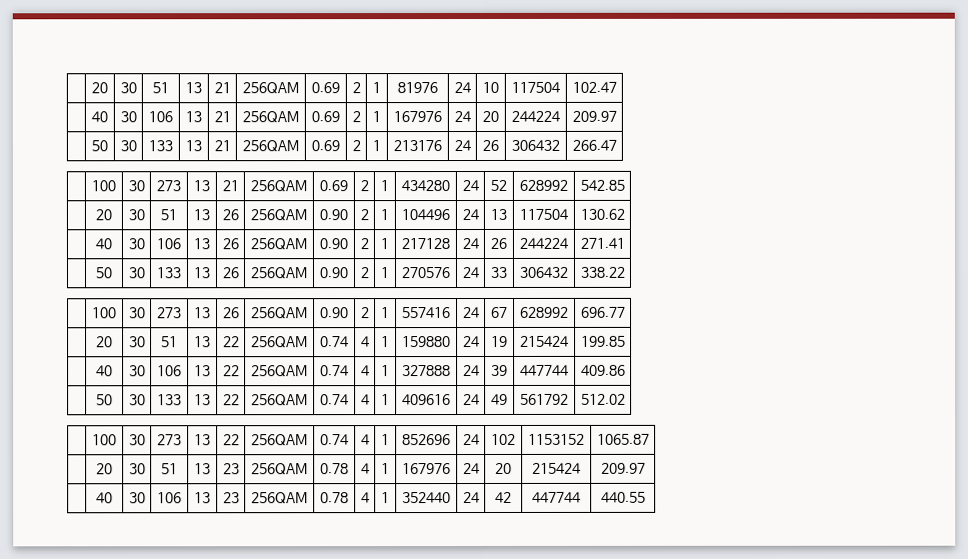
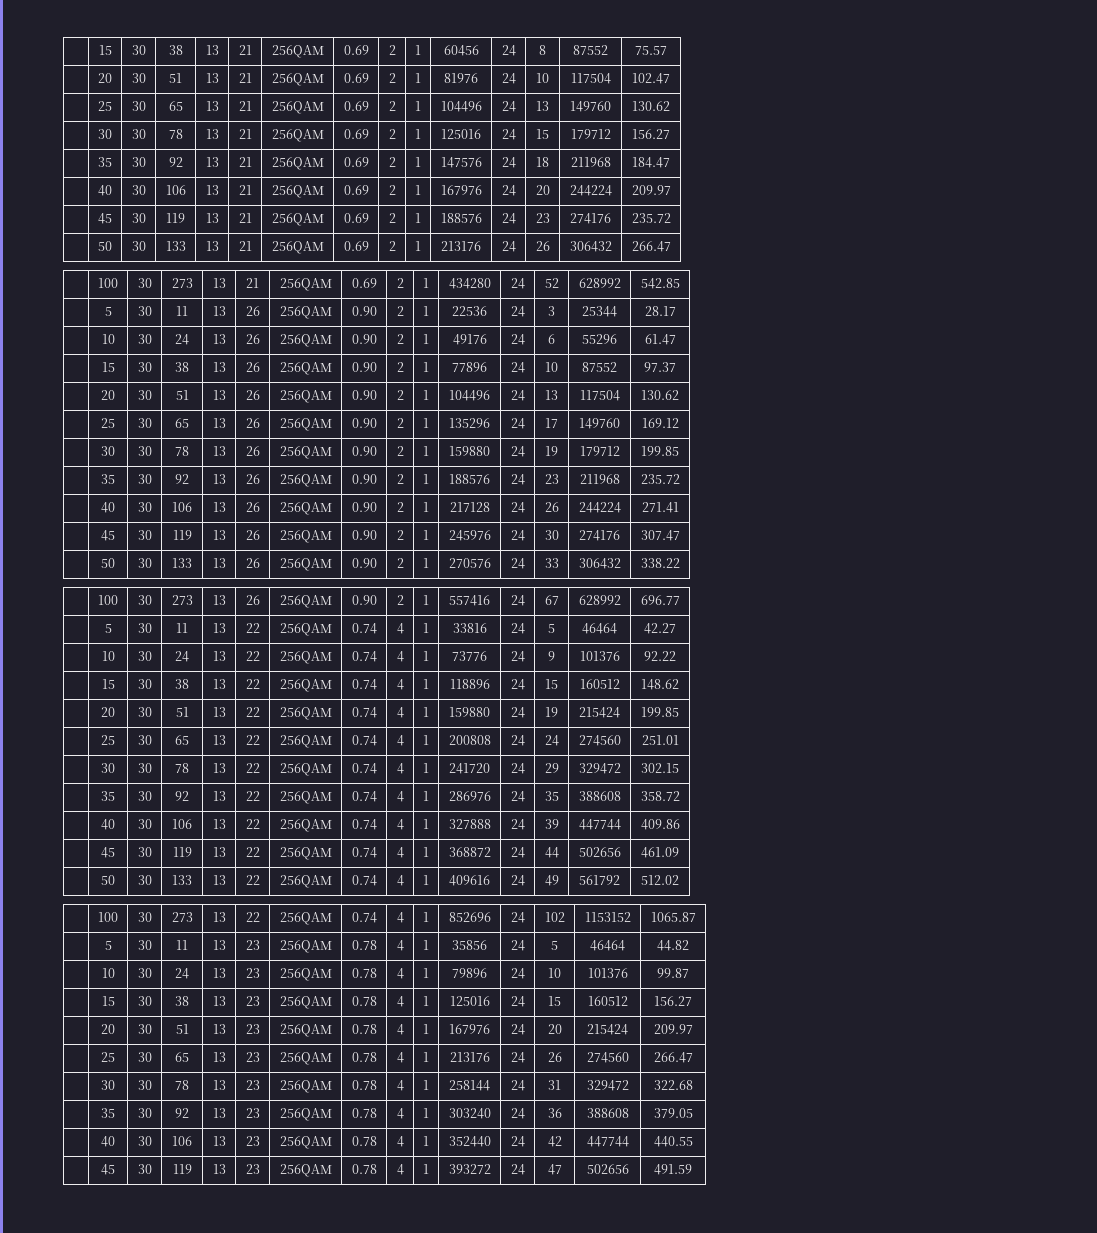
(91, 88) none -> [98,45,112,55] [131,45,146,55] [168,45,183,55] [205,45,219,55] [238,45,252,55] [271,45,324,58] [343,45,369,55] [388,45,396,55] [415,45,421,55] [443,45,479,56] [501,45,516,56] [539,45,546,55] [573,45,608,55] [635,46,667,55] | 15 | 30 | 38 | 13 | 21 | 256QAM | 0.69 | 2 | 1 | 60456 | 24 | 8 | 87552 | 75.57 //
(617, 87) none -> [98,101,112,111] [131,101,146,111] [168,101,183,111] [205,101,219,111] [238,101,252,111] [271,101,324,114] [343,101,369,111] [388,101,396,111] [415,101,421,111] [440,101,482,112] [501,101,516,112] [536,101,549,111] [570,101,611,112] [632,101,670,111] [98,129,112,139] [131,129,146,139] [168,129,183,139] [205,129,219,139] [238,129,252,139] [271,129,324,142] [343,129,369,139] [388,129,396,139] [415,129,421,139] [441,129,481,139] [501,129,516,140] [536,129,549,139] [570,129,611,139] [632,129,670,139] [98,157,112,167] [131,157,146,167] [168,157,183,167] [205,157,219,167] [238,157,252,167] [271,157,324,170] [343,157,369,167] [388,157,396,167] [415,157,421,167] [440,157,482,168] [501,157,516,168] [536,157,549,167] [570,157,611,167] [632,157,670,168] // | 25 | 30 | 65 | 13 | 21 | 256QAM | 0.69 | 2 | 1 | 104496 | 24 | 13 | 149760 | 130.62 // | 30 | 30 | 78 | 13 | 21 | 256QAM | 0.69 | 2 | 1 | 125016 | 24 | 15 | 179712 | 156.27 // | 35 | 30 | 92 | 13 | 21 | 256QAM | 0.69 | 2 | 1 | 147576 | 24 | 18 | 211968 | 184.47
(617, 116) none -> [98,213,112,224] [131,213,146,223] [166,213,185,223] [205,213,219,223] [238,213,252,223] [271,213,324,226] [343,213,369,223] [388,213,396,223] [415,213,421,223] [440,213,482,223] [501,213,516,224] [535,213,550,223] [570,213,611,224] [631,213,671,223] // | 45 | 30 | 119 | 13 | 21 | 256QAM | 0.69 | 2 | 1 | 188576 | 24 | 23 | 274176 | 235.72
(625, 185) none -> [104,307,112,316] [137,306,152,316] [176,306,188,316] [212,306,226,316] [245,306,260,316] [279,306,332,319] [351,306,377,316] [396,306,404,316] [423,306,429,316] [452,306,487,316] [510,306,525,317] [548,306,555,316] [582,306,617,317] [644,306,676,316] [101,334,115,344] [137,334,152,344] [175,334,189,345] [212,334,226,344] [245,334,260,344] [279,334,332,347] [351,334,377,344] [396,334,404,344] [423,334,429,344] [452,334,487,345] [510,334,525,345] [548,334,555,344] [582,334,617,344] [644,334,676,345] [101,362,115,372] [137,362,152,372] [175,362,189,372] [212,362,226,372] [245,362,260,372] [279,362,332,375] [351,362,377,372] [396,362,404,372] [423,362,429,372] [452,362,487,372] [510,362,525,373] [545,362,558,372] [582,362,617,372] [644,362,676,372] // | 5 | 30 | 11 | 13 | 26 | 256QAM | 0.90 | 2 | 1 | 22536 | 24 | 3 | 25344 | 28.17 // | 10 | 30 | 24 | 13 | 26 | 256QAM | 0.90 | 2 | 1 | 49176 | 24 | 6 | 55296 | 61.47 // | 15 | 30 | 38 | 13 | 26 | 256QAM | 0.90 | 2 | 1 | 77896 | 24 | 10 | 87552 | 97.37
(625, 214) none -> [101,418,115,428] [137,418,152,428] [175,418,189,428] [212,418,226,428] [245,418,260,428] [279,418,332,431] [351,418,377,428] [396,418,404,428] [423,418,429,428] [449,418,490,428] [510,418,525,429] [545,418,558,428] [579,418,620,429] [641,418,679,428] [101,446,115,456] [137,446,152,456] [175,446,189,456] [212,446,226,456] [245,446,260,456] [279,446,332,459] [351,446,377,456] [396,446,404,456] [423,446,429,456] [449,446,490,456] [510,446,525,457] [545,446,558,456] [579,446,620,456] [641,446,679,456] [101,474,115,484] [137,474,152,484] [175,474,189,484] [212,474,226,484] [245,474,260,484] [279,474,332,487] [351,474,377,484] [396,474,404,484] [423,474,429,484] [449,474,490,484] [510,474,525,485] [544,474,559,484] [579,474,620,484] [640,474,680,484] // | 25 | 30 | 65 | 13 | 26 | 256QAM | 0.90 | 2 | 1 | 135296 | 24 | 17 | 149760 | 169.12 // | 30 | 30 | 78 | 13 | 26 | 256QAM | 0.90 | 2 | 1 | 159880 | 24 | 19 | 179712 | 199.85 // | 35 | 30 | 92 | 13 | 26 | 256QAM | 0.90 | 2 | 1 | 188576 | 24 | 23 | 211968 | 235.72
(625, 243) none -> [101,530,115,541] [137,530,152,540] [172,530,192,540] [212,530,226,540] [245,530,260,540] [279,530,332,543] [351,530,377,540] [396,530,404,540] [423,530,429,540] [448,530,491,541] [510,530,525,541] [544,530,559,540] [579,530,620,541] [640,530,680,541] // | 45 | 30 | 119 | 13 | 26 | 256QAM | 0.90 | 2 | 1 | 245976 | 24 | 30 | 274176 | 307.47
(626, 312) none -> [104,624,112,633] [137,623,152,633] [176,623,188,633] [212,623,226,633] [245,623,260,633] [279,623,332,636] [351,623,377,634] [396,623,404,634] [423,623,429,633] [452,623,487,633] [510,623,525,634] [548,624,555,633] [582,623,617,634] [644,623,676,634] [101,651,115,661] [137,651,152,661] [175,651,189,662] [212,651,226,661] [245,651,260,661] [279,651,332,664] [351,651,377,662] [396,651,404,662] [423,651,429,661] [452,651,487,661] [510,651,525,662] [548,651,555,661] [579,651,620,661] [644,651,676,661] [101,679,115,689] [137,679,152,689] [175,679,189,689] [212,679,226,689] [245,679,260,689] [279,679,332,692] [351,679,377,690] [396,679,404,690] [423,679,429,689] [449,679,490,689] [510,679,525,690] [545,679,558,689] [579,679,620,689] [641,679,679,690] // | 5 | 30 | 11 | 13 | 22 | 256QAM | 0.74 | 4 | 1 | 33816 | 24 | 5 | 46464 | 42.27 // | 10 | 30 | 24 | 13 | 22 | 256QAM | 0.74 | 4 | 1 | 73776 | 24 | 9 | 101376 | 92.22 // | 15 | 30 | 38 | 13 | 22 | 256QAM | 0.74 | 4 | 1 | 118896 | 24 | 15 | 160512 | 148.62
(626, 341) none -> [101,735,115,745] [137,735,152,745] [175,735,189,745] [212,735,226,745] [245,735,260,745] [279,735,332,748] [351,735,377,746] [396,735,404,746] [423,735,429,745] [448,735,491,745] [510,735,525,746] [544,735,559,746] [578,735,621,746] [641,735,679,745] [101,763,115,773] [137,763,152,773] [175,763,189,773] [212,763,226,773] [245,763,260,773] [279,763,332,776] [351,763,377,774] [396,763,404,774] [423,763,429,773] [449,763,490,774] [510,763,525,774] [544,763,559,773] [578,763,621,774] [641,763,679,773] [101,791,115,801] [137,791,152,801] [175,791,189,801] [212,791,226,801] [245,791,260,801] [279,791,332,804] [351,791,377,802] [396,791,404,802] [423,791,429,801] [448,791,491,801] [510,791,525,802] [544,791,559,801] [578,791,621,801] [640,791,680,801] // | 25 | 30 | 65 | 13 | 22 | 256QAM | 0.74 | 4 | 1 | 200808 | 24 | 24 | 274560 | 251.01 // | 30 | 30 | 78 | 13 | 22 | 256QAM | 0.74 | 4 | 1 | 241720 | 24 | 29 | 329472 | 302.15 // | 35 | 30 | 92 | 13 | 22 | 256QAM | 0.74 | 4 | 1 | 286976 | 24 | 35 | 388608 | 358.72
(626, 370) none -> [101,847,115,858] [137,847,152,857] [172,847,192,857] [212,847,226,857] [245,847,260,857] [279,847,332,860] [351,847,377,858] [396,847,404,858] [423,847,429,857] [448,847,491,857] [510,847,525,858] [544,847,559,858] [578,847,621,857] [641,847,679,858] // | 45 | 30 | 119 | 13 | 22 | 256QAM | 0.74 | 4 | 1 | 368872 | 24 | 44 | 502656 | 461.09
(650, 439) none -> [104,941,112,950] [137,940,152,950] [176,940,188,950] [212,940,226,950] [245,940,260,950] [279,940,332,953] [351,940,377,950] [396,940,404,951] [423,940,429,950] [452,940,487,950] [510,940,525,951] [551,941,558,950] [590,940,625,951] [657,940,689,951] [101,968,115,978] [137,968,152,978] [175,968,189,979] [212,968,226,978] [245,968,260,978] [279,968,332,981] [351,968,377,978] [396,968,404,979] [423,968,429,978] [452,968,487,978] [510,968,525,979] [548,968,561,978] [587,968,628,978] [657,968,689,978] [101,996,115,1006] [137,996,152,1006] [175,996,189,1006] [212,996,226,1006] [245,996,260,1006] [279,996,332,1009] [351,996,377,1006] [396,996,404,1007] [423,996,429,1006] [449,996,490,1006] [510,996,525,1007] [548,996,561,1006] [587,996,628,1006] [654,996,692,1006] // | 5 | 30 | 11 | 13 | 23 | 256QAM | 0.78 | 4 | 1 | 35856 | 24 | 5 | 46464 | 44.82 // | 10 | 30 | 24 | 13 | 23 | 256QAM | 0.78 | 4 | 1 | 79896 | 24 | 10 | 101376 | 99.87 // | 15 | 30 | 38 | 13 | 23 | 256QAM | 0.78 | 4 | 1 | 125016 | 24 | 15 | 160512 | 156.27
(646, 468) none -> [101,1052,115,1062] [137,1052,152,1062] [175,1052,189,1062] [212,1052,226,1062] [245,1052,260,1062] [279,1052,332,1065] [351,1052,377,1062] [396,1052,404,1063] [423,1052,429,1062] [449,1052,490,1062] [510,1052,525,1063] [547,1052,562,1062] [586,1052,629,1063] [653,1052,693,1063] [101,1080,115,1090] [137,1080,152,1090] [175,1080,189,1090] [212,1080,226,1090] [245,1080,260,1090] [279,1080,332,1093] [351,1080,377,1090] [396,1080,404,1091] [423,1080,429,1090] [449,1080,490,1091] [510,1080,525,1091] [548,1080,561,1090] [586,1080,629,1091] [653,1080,693,1090] [101,1108,115,1118] [137,1108,152,1118] [175,1108,189,1118] [212,1108,226,1118] [245,1108,260,1118] [279,1108,332,1121] [351,1108,377,1118] [396,1108,404,1119] [423,1108,429,1118] [448,1108,491,1119] [510,1108,525,1119] [547,1108,562,1118] [586,1108,629,1118] [653,1108,693,1118] // | 25 | 30 | 65 | 13 | 23 | 256QAM | 0.78 | 4 | 1 | 213176 | 24 | 26 | 274560 | 266.47 // | 30 | 30 | 78 | 13 | 23 | 256QAM | 0.78 | 4 | 1 | 258144 | 24 | 31 | 329472 | 322.68 // | 35 | 30 | 92 | 13 | 23 | 256QAM | 0.78 | 4 | 1 | 303240 | 24 | 36 | 388608 | 379.05
(646, 497) none -> [101,1164,115,1175] [137,1164,152,1174] [172,1164,192,1174] [212,1164,226,1174] [245,1164,260,1174] [279,1164,332,1177] [351,1164,377,1174] [396,1164,404,1175] [423,1164,429,1174] [448,1164,491,1174] [510,1164,525,1175] [547,1164,562,1175] [586,1164,629,1174] [654,1164,692,1175] // | 45 | 30 | 119 | 13 | 23 | 256QAM | 0.78 | 4 | 1 | 393272 | 24 | 47 | 502656 | 491.59

